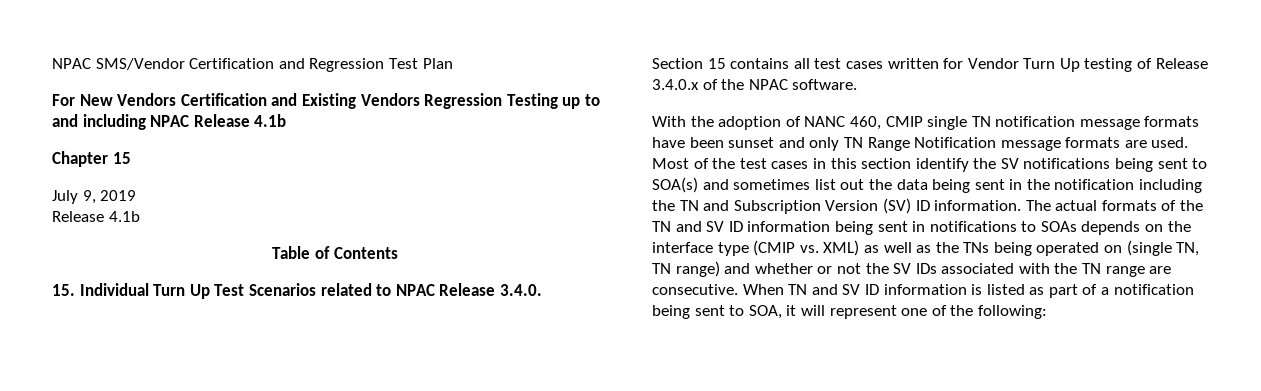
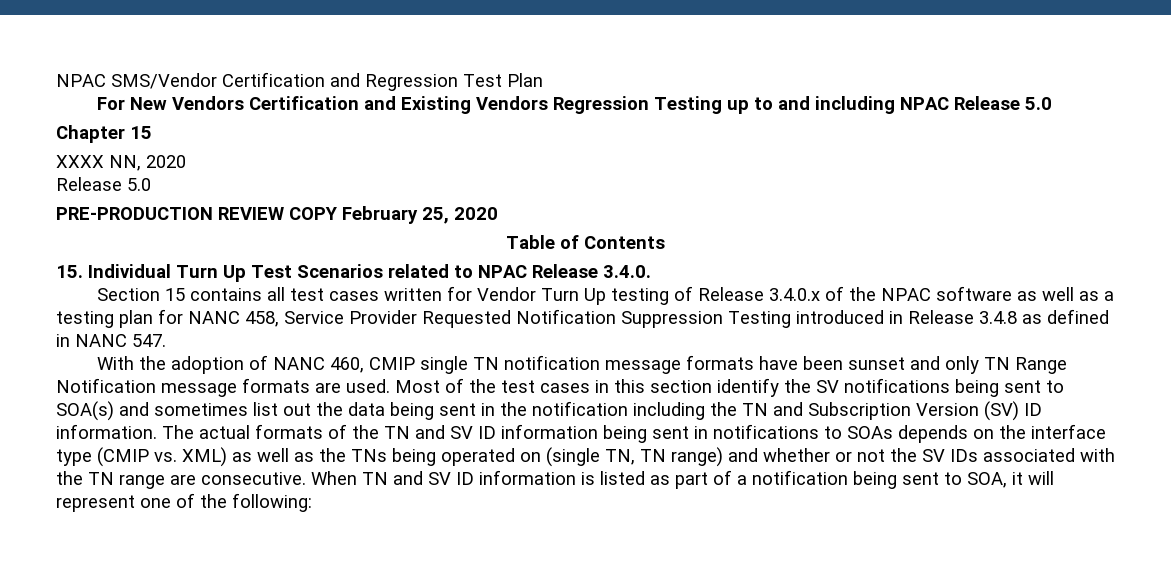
[254,114,287,127] 4.1b -> [1024,97,1052,110] 5.0
[52,190,137,204] [52,211,140,222] July 9, 2019 // Release 4.1b -> [56,155,186,171] [56,177,151,191] [56,206,498,224] XXXX NN, 2020 // Release 5.0 // PRE-PRODUCTION REVIEW COPY February 25, 2020
[792,79,858,90] software. -> [935,286,1114,301] [56,309,1109,328] [56,334,166,347] software as well as a testing plan for NANC 458, Service Provider Requested Notification Suppression Testing introduced in Release 3.4.8 as defined in NANC 547.

